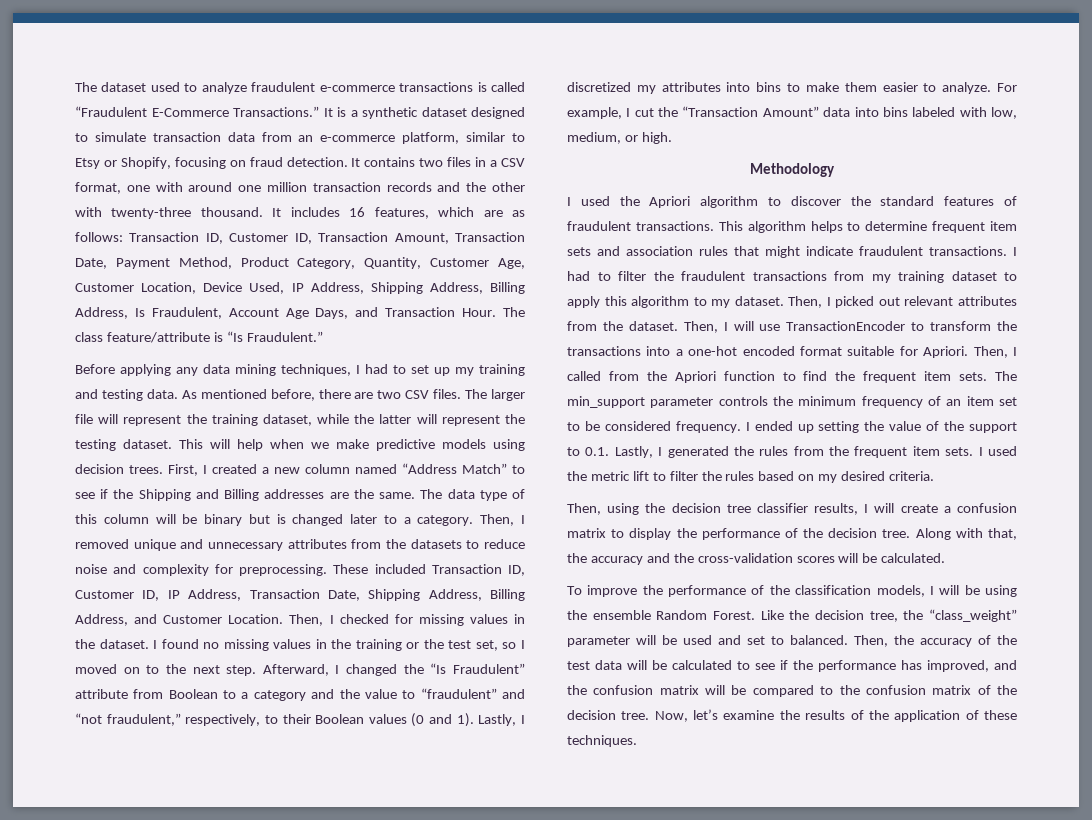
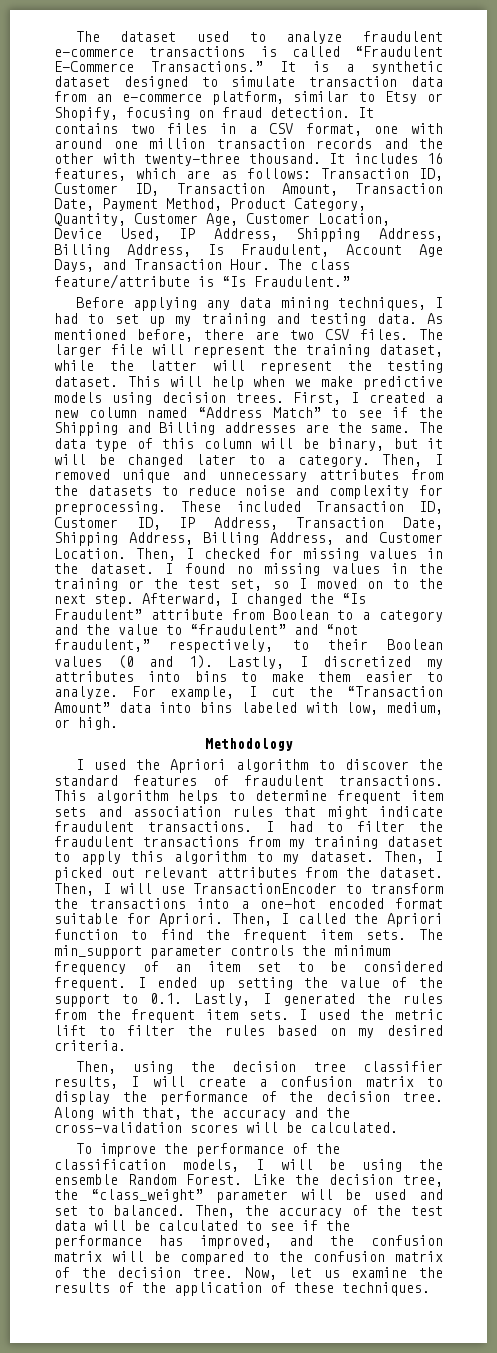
[204,514,286,526] binary but is -> [328,438,444,451] [54,454,115,465] binary, but it will be
[608,371,639,381] from -> (346, 918) none
[675,421,741,433] frequency. -> [54,977,126,991] frequent.
[693,709,719,720] let’s -> [288,1267,340,1278] let us

